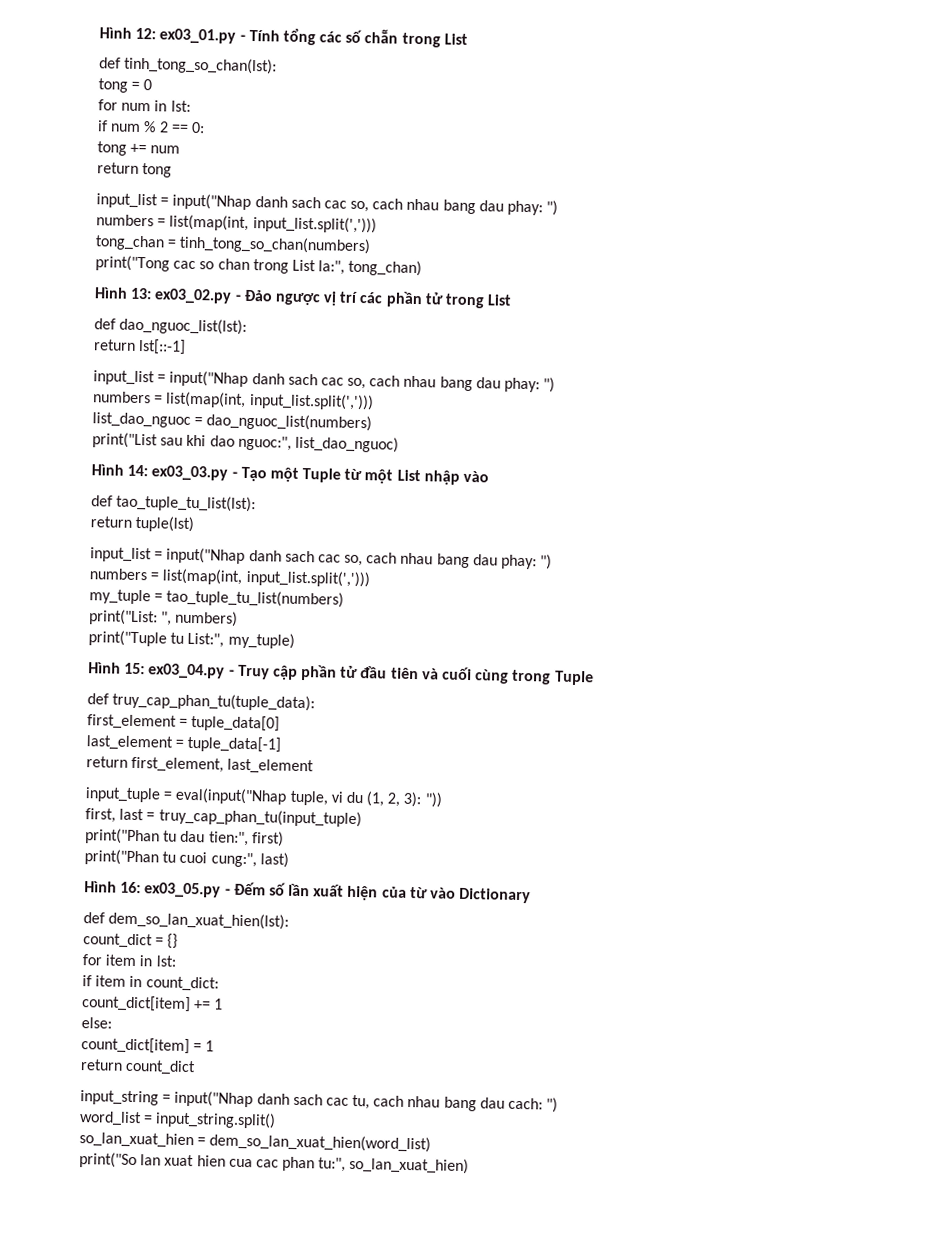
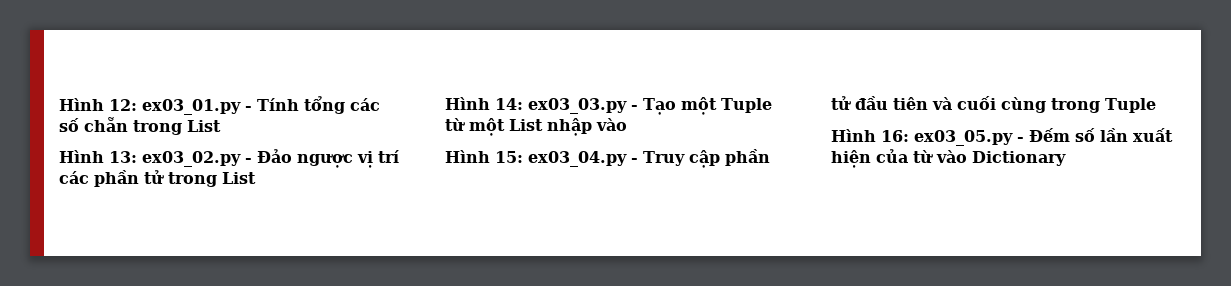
[99,56,278,75] [98,78,153,93] [98,99,191,112] [97,120,205,134] [97,141,181,156] [97,162,173,178] [96,193,559,216] [96,214,377,234] [95,235,372,255] [95,255,423,277] // def tinh_tong_so_chan(lst): // tong = 0 // for num in lst: // if num % 2 == 0: // tong += num // return tong // input_list = input("Nhap danh sach cac so, cach nhau bang dau phay: ") // numbers = list(map(int, input_list.split(','))) // tong_chan = tinh_tong_so_chan(numbers) // print("Tong cac so chan trong List la:", tong_chan) -> (221, 126) none
[94,317,248,335] [93,338,187,355] [93,370,556,393] [93,391,374,411] [92,412,373,432] [92,432,399,453] // def dao_nguoc_list(lst): // return lst[::-1] // input_list = input("Nhap danh sach cac so, cach nhau bang dau phay: ") // numbers = list(map(int, input_list.split(','))) // list_dao_nguoc = dao_nguoc_list(numbers) // print("List sau khi dao nguoc:", list_dao_nguoc) -> (256, 178) none
[91,494,257,513] [90,515,195,533] [90,547,553,570] [89,568,370,588] [89,589,345,608] [89,609,239,627] [88,630,295,649] // def tao_tuple_tu_list(lst): // return tuple(lst) // input_list = input("Nhap danh sach cac so, cach nhau bang dau phay: ") // numbers = list(map(int, input_list.split(','))) // my_tuple = tao_tuple_tu_list(numbers) // print("List: ", numbers) // print("Tuple tu List:", my_tuple) -> (627, 124) none
[87,692,316,712] [87,714,281,732] [86,735,282,753] [86,756,315,775] [85,787,443,808] [85,808,362,828] [85,828,284,847] [84,849,289,868] // def truy_cap_phan_tu(tuple_data): // first_element = tuple_data[0] // last_element = tuple_data[-1] // return first_element, last_element // input_tuple = eval(input("Nhap tuple, vi du (1, 2, 3): ")) // first, last = truy_cap_phan_tu(input_tuple) // print("Phan tu dau tien:", first) // print("Phan tu cuoi cung:", last) -> (1156, 105) none
[83,911,290,930] [83,933,179,949] [82,954,177,967] [82,975,219,992] [82,995,224,1013] [81,1017,112,1029] [81,1037,215,1055] [80,1059,197,1076] [80,1090,559,1113] [79,1111,277,1129] [79,1132,432,1153] [79,1152,470,1175] // def dem_so_lan_xuat_hien(lst): // count_dict = {} // for item in lst: // if item in count_dict: // count_dict[item] += 1 // else: // count_dict[item] = 1 // return count_dict // input_string = input("Nhap danh sach cac tu, cach nhau bang dau cach: ") // word_list = input_string.split() // so_lan_xuat_hien = dem_so_lan_xuat_hien(word_list) // print("So lan xuat hien cua cac phan tu:", so_lan_xuat_hien) -> (1066, 158) none

